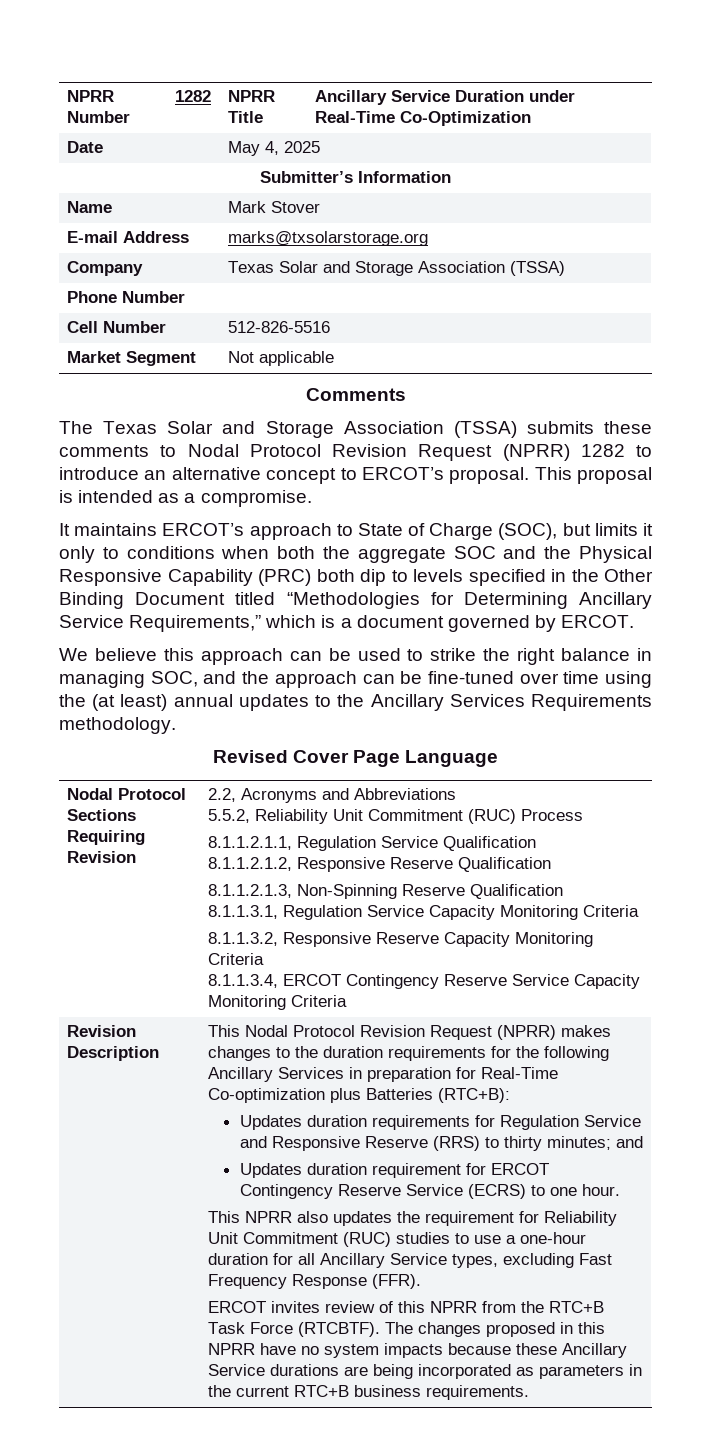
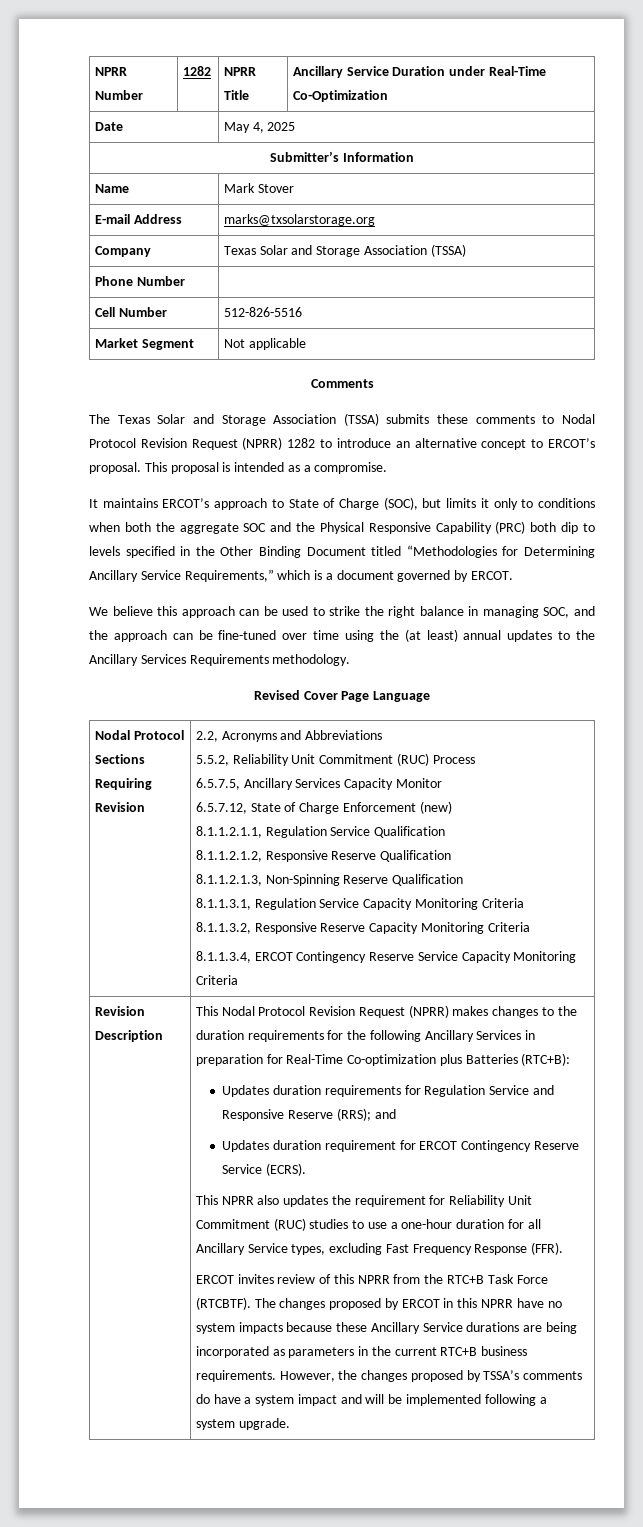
(583, 815) none -> [195,778,442,790] [195,801,452,814] // 6.5.7.5, Ancillary Services Capacity Monitor // 6.5.7.12, State of Charge Enforcement (new)
[432,1136,611,1151] (RRS) to thirty minutes; -> [336,1108,371,1121] (RRS);
[467,1184,620,1199] (ECRS) to one hour. -> [266,1163,307,1176] (ECRS).
(555, 1329) none -> [384,1298,440,1310] by ERCOT
(529, 1392) none -> [279,1370,583,1382] [195,1394,547,1406] [195,1418,290,1430] However, the changes proposed by TSSA’s comments do have a system impact and will be implemented following a system upgrade.

